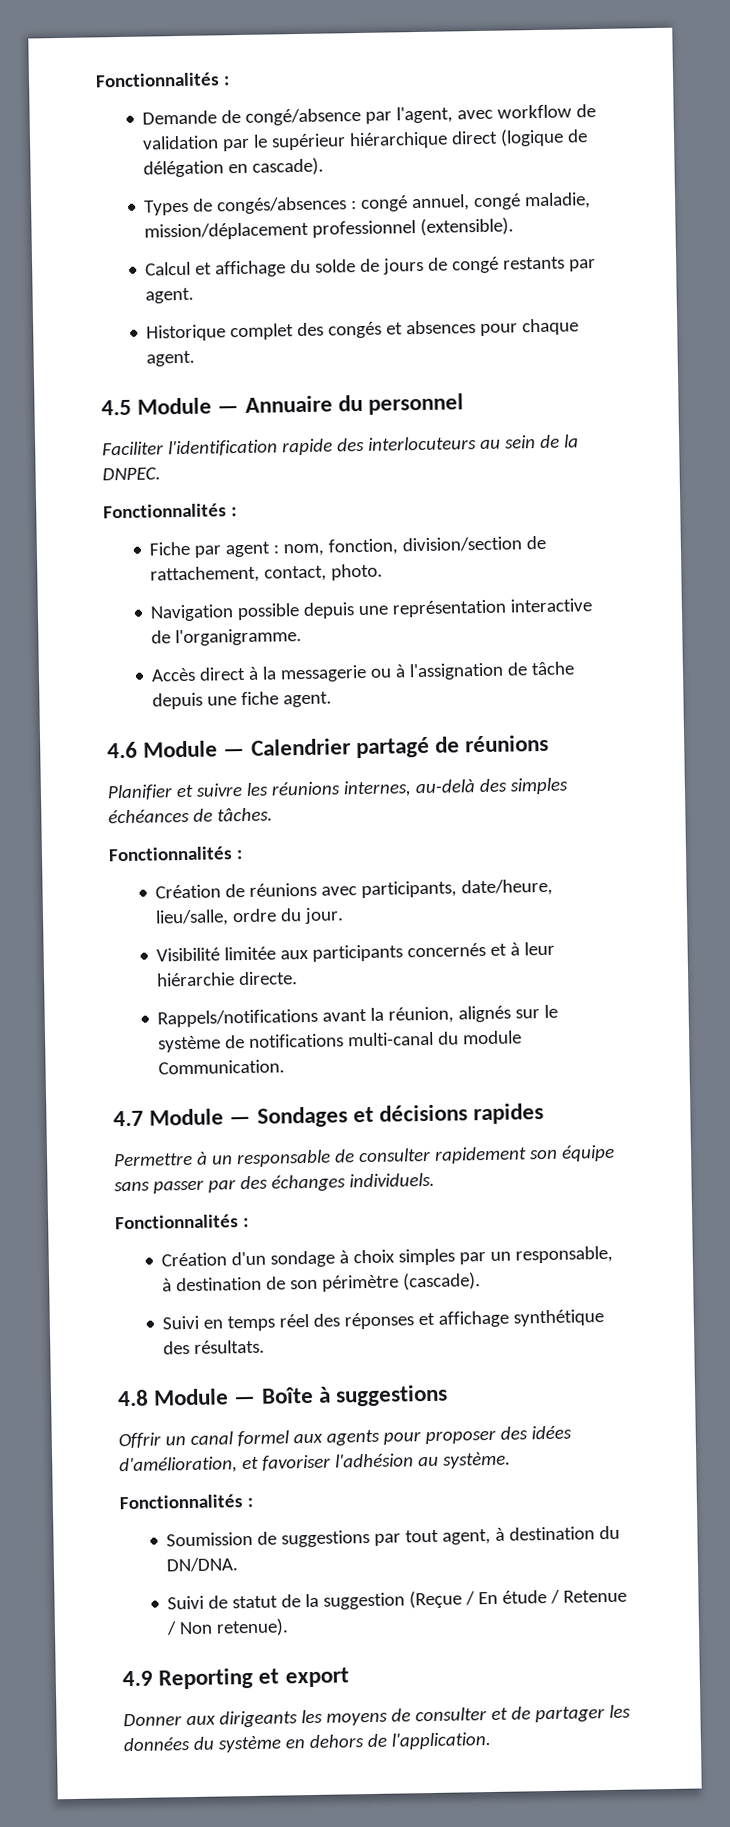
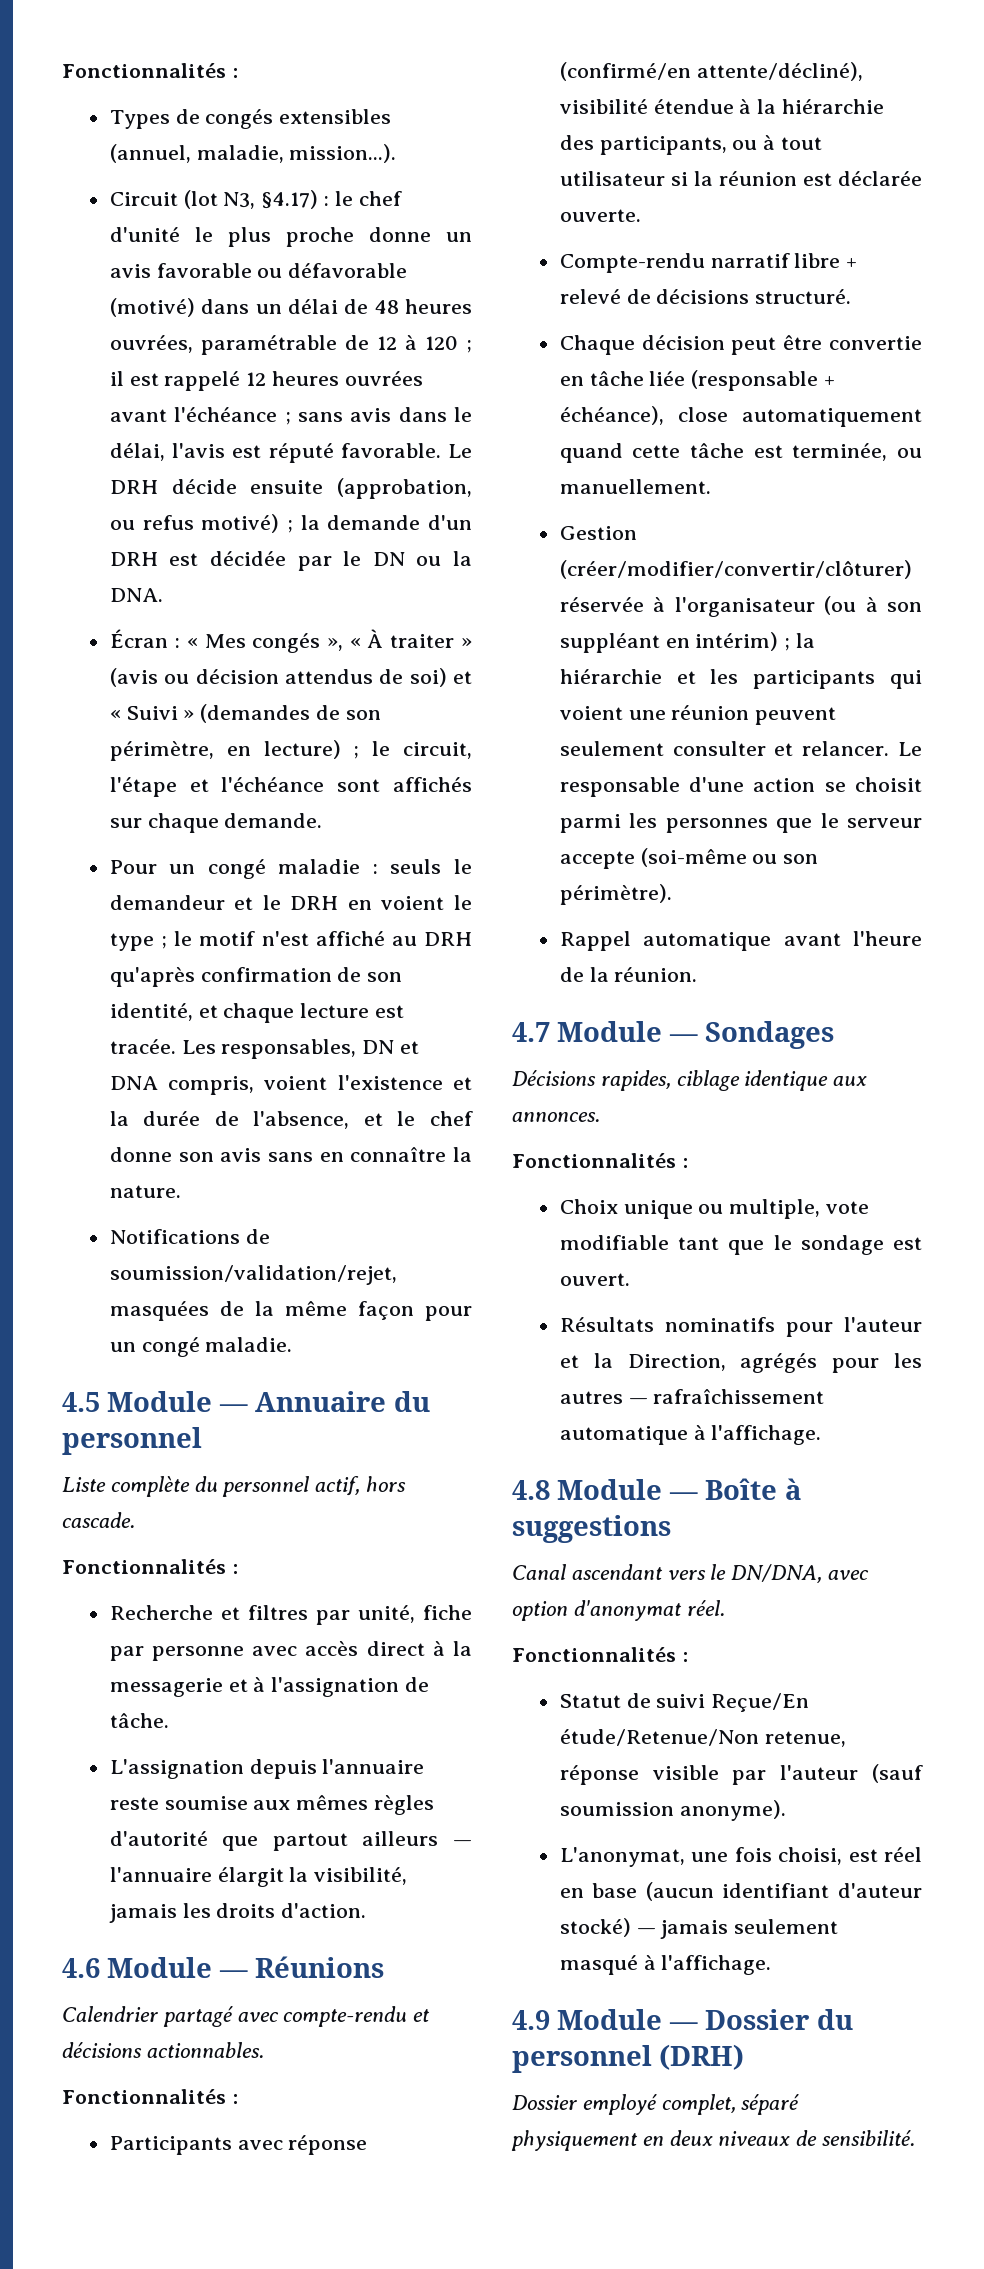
[95,72,230,88] [142,104,597,126] [142,128,589,152] [143,157,325,178] [144,192,592,216] [144,217,515,241] [145,256,597,278] [145,287,195,304] [146,318,580,342] [146,350,196,367] Fonctionnalités : // Demande de congé/absence par l'agent, avec workflow de validation par le supérieur hiérarchique direct (logique de délégation en cascade). // Types de congés/absences : congé annuel, congé maladie, mission/déplacement professionnel (extensible). // Calcul et affichage du solde de jours de congé restants par agent. // Historique complet des congés et absences pour chaque agent. -> [62,63,238,78] [109,109,392,129] [109,144,397,163] [109,190,402,209] [109,227,472,247] [109,263,408,278] [109,298,472,317] [109,335,473,355] [109,371,423,391] [109,407,472,425] [109,443,472,463] [109,478,472,499] [109,514,472,533] [109,551,472,571] [109,588,163,602] [109,629,473,653] [109,668,472,687] [109,704,381,723] [109,740,472,761] [109,777,472,797] [109,813,323,833] [109,859,472,879] [109,895,472,910] [109,931,472,951] [109,967,403,987] [109,1003,405,1023] [109,1039,420,1059] [109,1075,472,1095] [109,1111,474,1129] [109,1147,472,1162] [109,1185,181,1198] [109,1229,270,1244] [109,1265,397,1285] [109,1301,472,1321] [109,1337,293,1357] Fonctionnalités : // Types de congés extensibles (annuel, maladie, mission...). // Circuit (lot N3, §4.17) : le chef d'unité le plus proche donne un avis favorable ou défavorable (motivé) dans un délai de 48 heures ouvrées, paramétrable de 12 à 120 ; il est rappelé 12 heures ouvrées avant l'échéance ; sans avis dans le délai, l'avis est réputé favorable. Le DRH décide ensuite (approbation, ou refus motivé) ; la demande d'un DRH est décidée par le DN ou la DNA. // Écran : « Mes congés », « À traiter » (avis ou décision attendus de soi) et « Suivi » (demandes de son périmètre, en lecture) ; le circuit, l'étape et l'échéance sont affichés sur chaque demande. // Pour un congé maladie : seuls le demandeur et le DRH en voient le type ; le motif n'est affiché au DRH qu'après confirmation de son identité, et chaque lecture est tracée. Les responsables, DN et DNA compris, voient l'existence et la durée de l'absence, et le chef donne son avis sans en connaître la nature. // Notifications de soumission/validation/rejet, masquées de la même façon pour un congé maladie.
[102,434,579,457] [102,467,161,481] [103,503,237,519] [149,535,547,558] [150,563,384,584] [150,598,593,622] [151,628,303,647] [151,667,197,682] Faciliter l'identification rapide des interlocuteurs au sein de la DNPEC. // Fonctionnalités : // Fiche par agent : nom, fonction, division/section de rattachement, contact, photo. // Navigation possible depuis une représentation interactive de l'organigramme. // Accès -> [62,1476,407,1497] [62,1512,135,1528] [62,1559,238,1574] [109,1605,472,1625] [109,1641,359,1661] Liste complète du personnel actif, hors cascade. // Fonctionnalités : // Recherche et filtres par unité, fiche par personne avec accès
[370,668,393,678] ou -> [228,1679,248,1692] et
[531,661,576,676] [152,691,333,710] tâche depuis une fiche agent. -> [109,1713,169,1728] [109,1759,425,1779] [109,1795,435,1815] [109,1831,472,1851] [109,1867,408,1887] [108,1903,367,1923] tâche. // L'assignation depuis l'annuaire reste soumise aux mêmes règles d'autorité que partout ailleurs — l'annuaire élargit la visibilité, jamais les droits d'action.
(246, 752) none -> [255,1956,385,1978] Réunions //
[435,734,550,753] [107,777,569,801] [108,807,273,824] [108,846,243,862] [155,878,554,899] [155,907,345,927] [156,941,556,962] [156,971,299,987] [157,1004,559,1028] [158,1030,523,1053] [158,1059,286,1075] [113,1103,545,1128] [113,1144,615,1168] [114,1172,435,1194] [115,1214,249,1230] [161,1245,614,1268] [162,1272,482,1292] [162,1309,605,1332] [163,1339,266,1355] de réunions // Planifier et suivre les réunions internes, au-delà des simples échéances de tâches. // Fonctionnalités : // Création de réunions avec participants, date/heure, lieu/salle, ordre du jour. // Visibilité limitée aux participants concernés et à leur hiérarchie directe. // Rappels/notifications avant la réunion, alignés sur le système de notifications multi-canal du module Communication. // 4.7 Module — Sondages et décisions rapides // Permettre à un responsable de consulter rapidement son équipe sans passer par des échanges individuels. // Fonctionnalités : // Création d'un sondage à choix simples par un responsable, à destination de son périmètre (cascade). // Suivi en temps réel des réponses et affichage synthétique des résultats. -> [237,2006,431,2027] [62,2042,264,2058] [62,2089,238,2104] [109,2135,368,2155] [559,62,863,81] [559,99,885,114] [559,135,823,155] [559,171,922,186] [559,209,641,222] [559,253,858,273] [559,289,852,304] [559,335,922,355] [559,370,836,391] [559,406,922,427] [559,443,922,463] [559,479,711,494] [559,526,637,540] [559,560,912,579] [559,596,922,617] [559,632,816,653] [559,669,922,689] [559,705,837,725] [559,741,922,756] [559,777,922,797] [559,813,922,833] [559,848,819,869] [559,884,672,905] [559,931,922,951] [559,967,698,982] [512,1021,835,1049] [512,1070,868,1091] [512,1112,600,1122] [512,1153,688,1168] [559,1199,870,1219] [559,1235,922,1255] [559,1273,630,1286] [559,1317,922,1337] [559,1353,922,1373] [559,1389,825,1404] [559,1425,822,1445] avec compte-rendu et décisions actionnables. // Fonctionnalités : // Participants avec réponse (confirmé/en attente/décliné), visibilité étendue à la hiérarchie des participants, ou à tout utilisateur si la réunion est déclarée ouverte. // Compte-rendu narratif libre + relevé de décisions structuré. // Chaque décision peut être convertie en tâche liée (responsable + échéance), close automatiquement quand cette tâche est terminée, ou manuellement. // Gestion (créer/modifier/convertir/clôturer) réservée à l'organisateur (ou à son suppléant en intérim) ; la hiérarchie et les participants qui voient une réunion peuvent seulement consulter et relancer. Le responsable d'une action se choisit parmi les personnes que le serveur accepte (soi-même ou son périmètre). // Rappel automatique avant l'heure de la réunion. // 4.7 Module — Sondages // Décisions rapides, ciblage identique aux annonces. // Fonctionnalités : // Choix unique ou multiple, vote modifiable tant que le sondage est ouvert. // Résultats nominatifs pour l'auteur et la Direction, agrégés pour les autres — rafraîchissement automatique à l'affichage.
[118,1425,572,1449] [119,1451,511,1475] [119,1494,253,1510] [166,1525,621,1548] [166,1557,240,1573] [167,1589,628,1610] [166,1618,290,1637] [122,1667,349,1690] [123,1704,631,1728] [123,1732,491,1753] Offrir un canal formel aux agents pour proposer des idées d'amélioration, et favoriser l'adhésion au système. // Fonctionnalités : // Soumission de suggestions par tout agent, à destination du DN/DNA. // Suivi de statut de la suggestion (Reçue / En étude / Retenue / Non retenue). // 4.9 Reporting et export // Donner aux dirigeants les moyens de consulter et de partager les données du système en dehors de l'application. -> [512,1564,870,1583] [512,1600,725,1621] [512,1647,688,1662] [559,1693,810,1712] [559,1729,846,1747] [559,1764,923,1785] [559,1800,786,1821] [559,1847,922,1867] [559,1882,922,1901] [559,1918,839,1939] [559,1955,772,1975] [512,2009,853,2030] [512,2044,745,2073] [512,2094,800,2115] [511,2130,916,2151] Canal ascendant vers le DN/DNA, avec option d'anonymat réel. // Fonctionnalités : // Statut de suivi Reçue/En étude/Retenue/Non retenue, réponse visible par l'auteur (sauf soumission anonyme). // L'anonymat, une fois choisi, est réel en base (aucun identifiant d'auteur stocké) — jamais seulement masqué à l'affichage. // 4.9 Module — Dossier du personnel (DRH) // Dossier employé complet, séparé physiquement en deux niveaux de sensibilité.

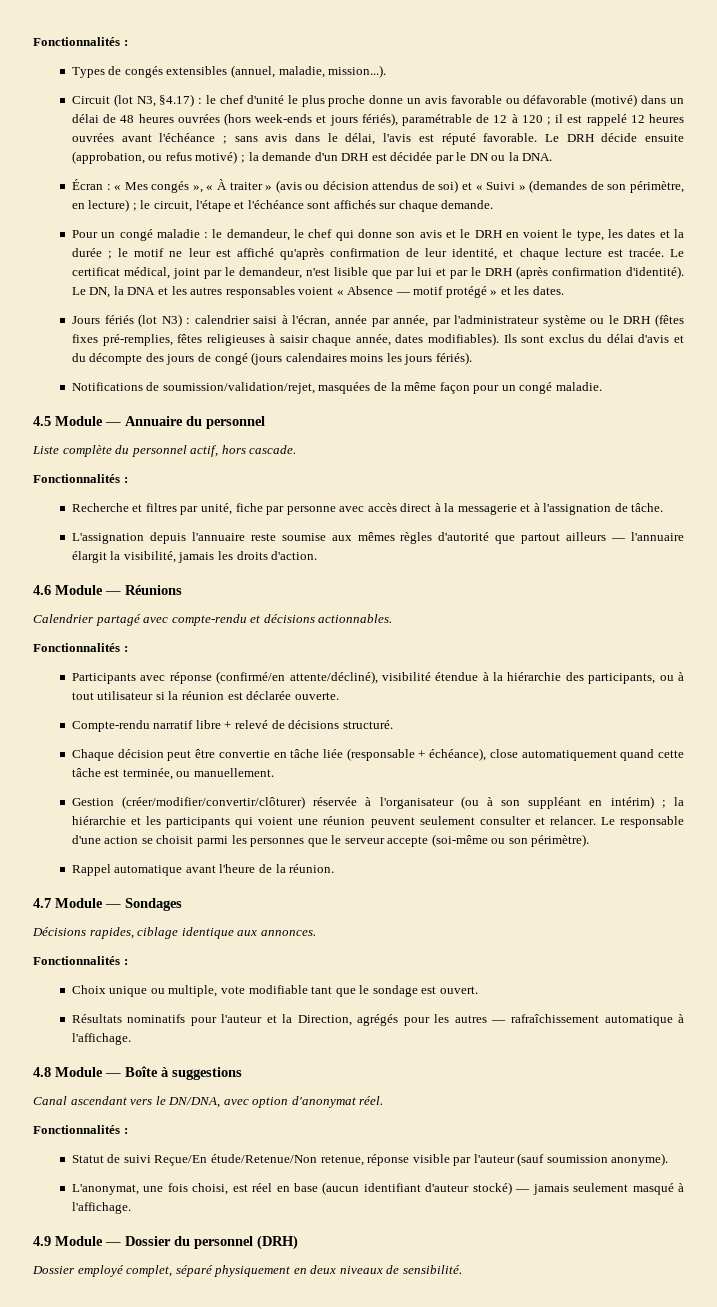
[109,335,193,353] ouvrées, -> [177,113,398,126] ouvrées (hors week-ends et jours fériés),
[390,859,472,874] [109,895,225,910] seuls le demandeur -> [212,229,442,241] le demandeur, le chef qui donne son avis
[109,931,472,951] type ; le motif n'est affiché au DRH -> [576,229,684,241] [71,248,274,259] type, les dates et la durée ; le motif ne leur est affiché
[367,972,403,982] son -> [425,248,448,257] leur
[181,1039,420,1059] [109,1075,472,1095] [109,1111,474,1129] [109,1147,472,1162] [109,1185,181,1198] Les responsables, DN et DNA compris, voient l'existence et la durée de l'absence, et le chef donne son avis sans en connaître la nature. -> [670,249,685,257] [71,266,685,279] [71,286,564,298] [71,314,684,327] [71,333,684,346] [71,352,472,365] Le certificat médical, joint par le demandeur, n'est lisible que par lui et par le DRH (après confirmation d'identité). Le DN, la DNA et les autres responsables voient « Absence — motif protégé » et les dates. // Jours fériés (lot N3) : calendrier saisi à l'écran, année par année, par l'administrateur système ou le DRH (fêtes fixes pré-remplies, fêtes religieuses à saisir chaque année, dates modifiables). Ils sont exclus du délai d'avis et du décompte des jours de congé (jours calendaires moins les jours fériés).

